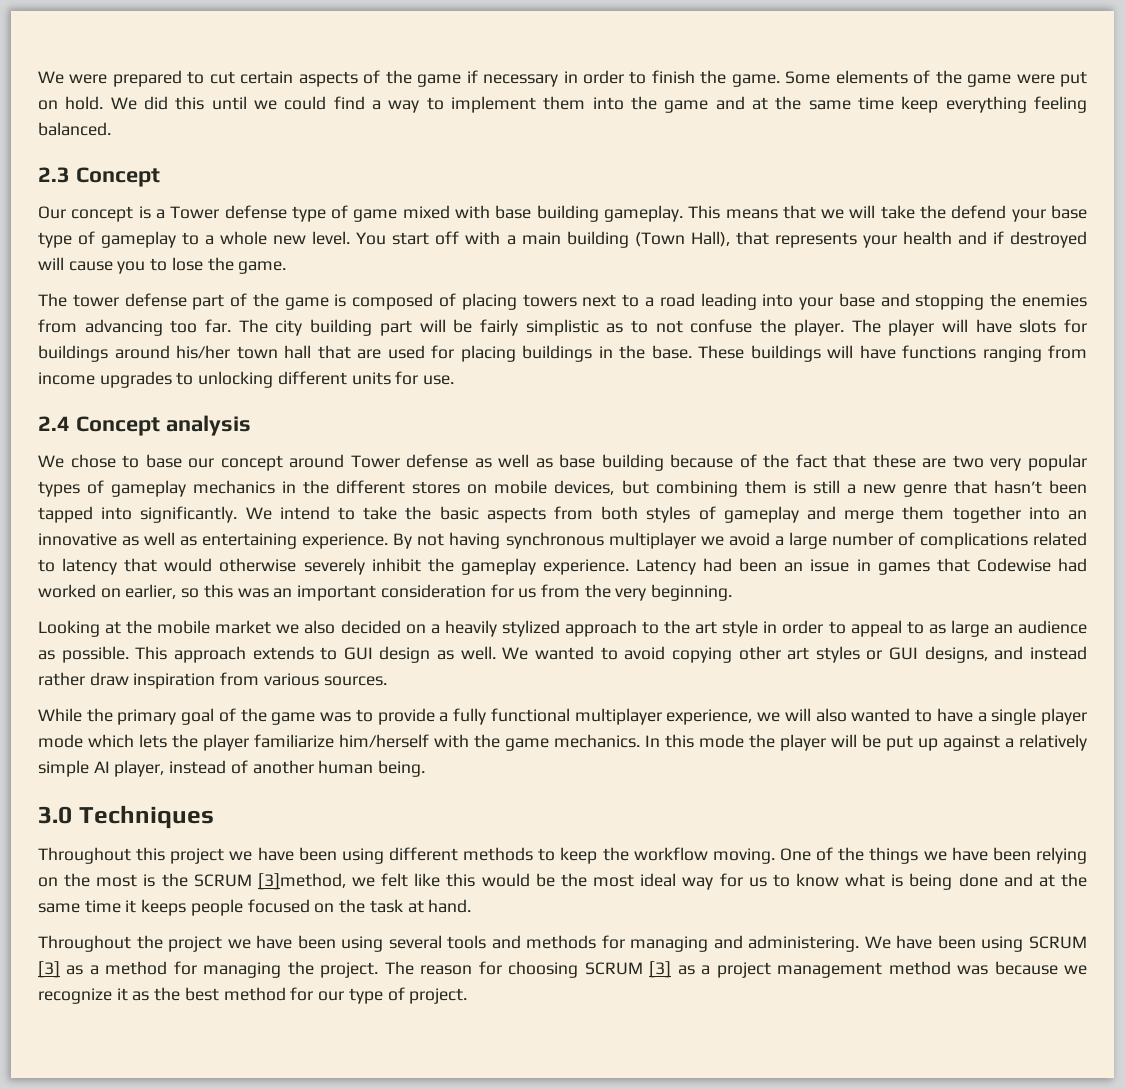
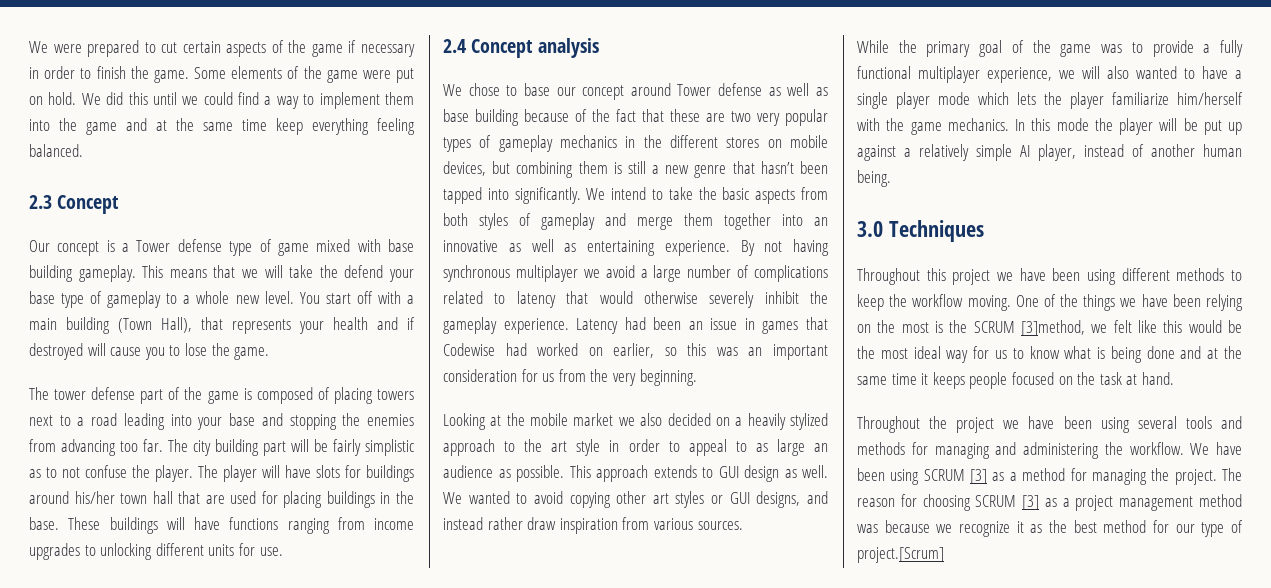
[748,935,860,952] administering. -> [1023,442,1184,459] administering the workflow.
[409,988,468,1004] project. -> [857,547,944,563] project.[Scrum]

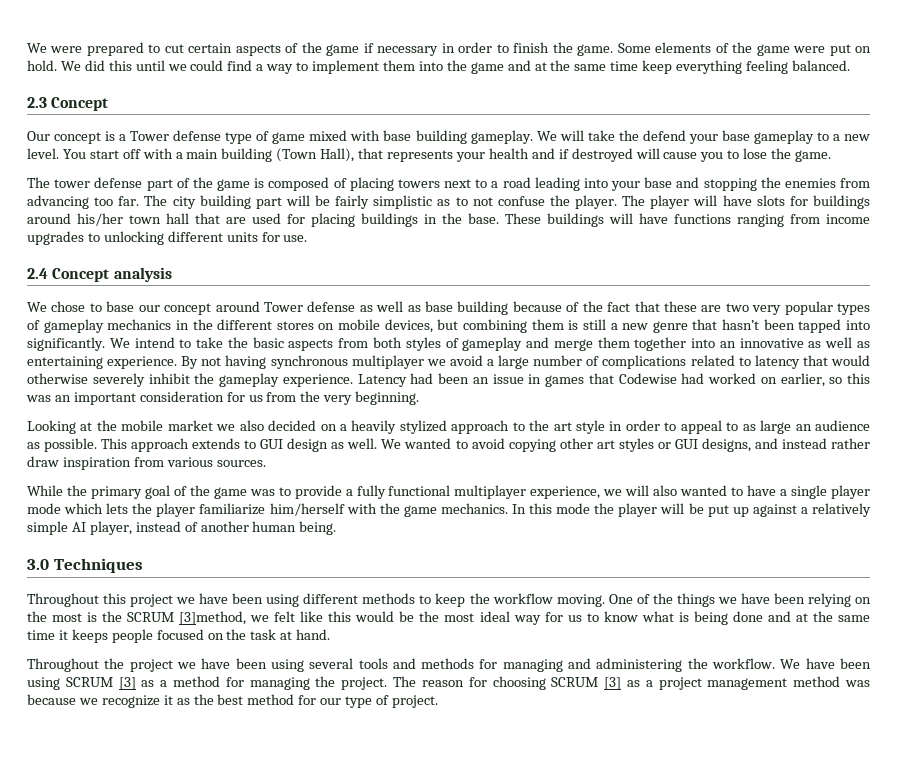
[142,265,258,278] This means that we -> [536,131,557,141] We
[61,291,103,308] type of -> (750, 135) none
[196,291,230,304] whole -> (840, 137) none
[857,547,944,563] project.[Scrum] -> [391,695,438,708] project.

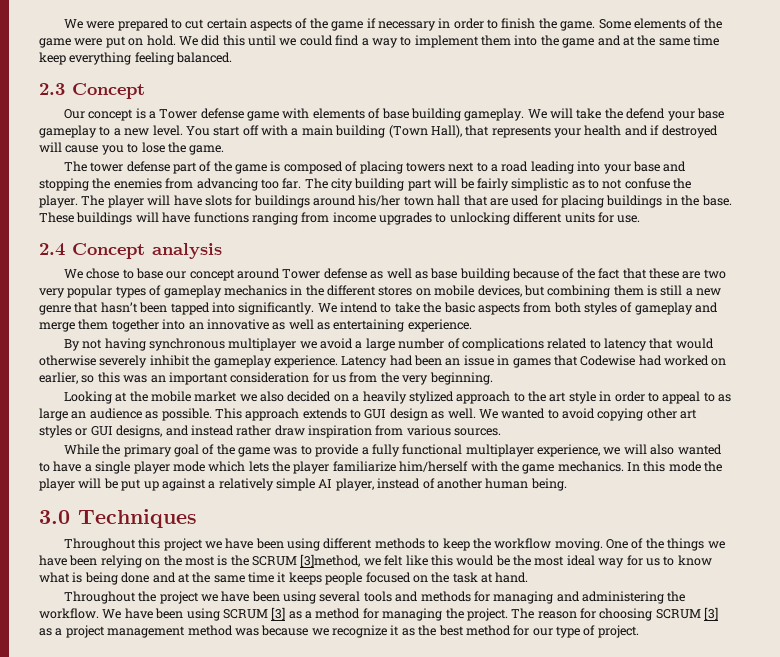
[225,130,381,144] type of game mixed with -> [247,108,381,121] game with elements of
(178, 362) none -> (472, 325) //

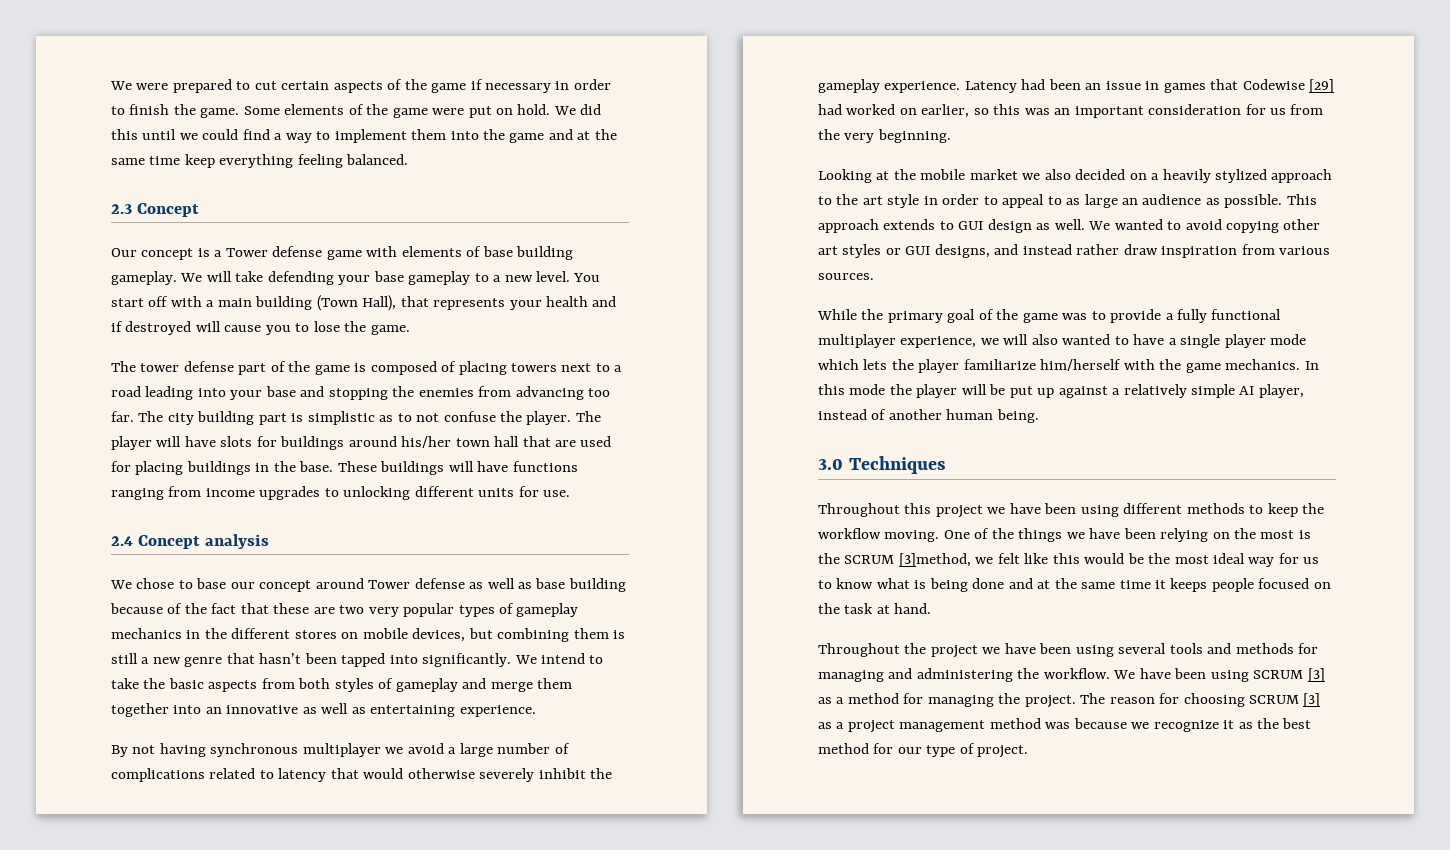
[604,108,666,119] the defend -> [267,271,334,285] defending
[434,178,509,191] will be fairly -> [291,413,304,422] is
(636, 360) none -> [1309,79,1335,93] [29]

